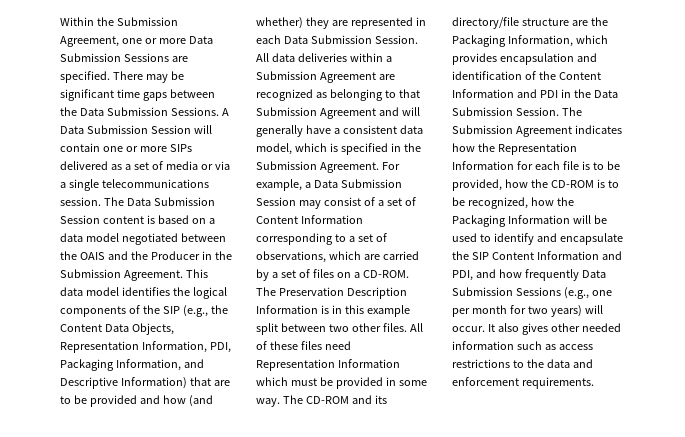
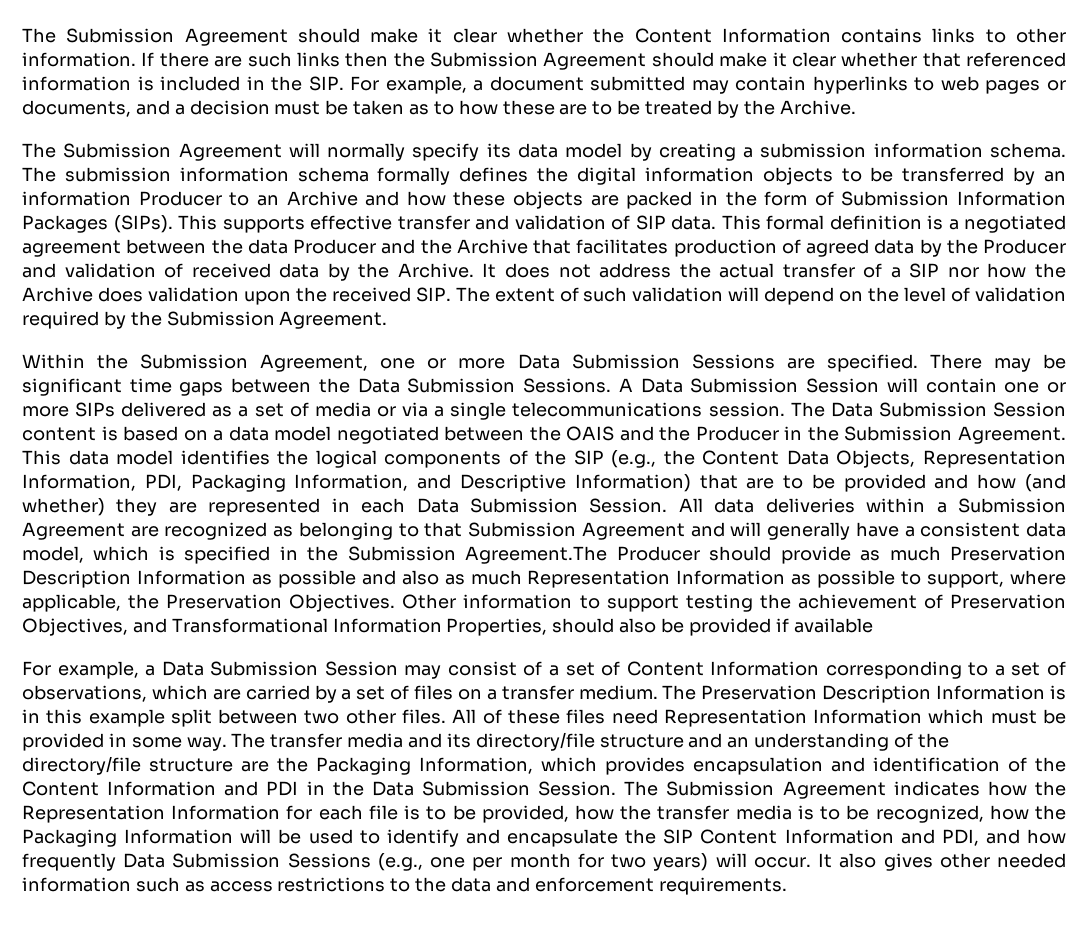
(60, 21) none -> [22,28,1067,46] [22,52,1066,70] [22,76,1066,94] [22,100,856,118] [22,143,1067,161] [22,167,1067,185] [22,191,1066,209] [22,215,1066,233] [22,239,1066,257] [22,263,1066,281] [22,287,1067,305] [22,311,388,329] The Submission Agreement should make it clear whether the Content Information contains links to other information. If there are such links then the Submission Agreement should make it clear whether that referenced information is included in the SIP. For example, a document submitted may contain hyperlinks to web pages or documents, and a decision must be taken as to how these are to be treated by the Archive. // The Submission Agreement will normally specify its data model by creating a submission information schema. The submission information schema formally defines the digital information objects to be transferred by an information Producer to an Archive and how these objects are packed in the form of Submission Information Packages (SIPs). This supports effective transfer and validation of SIP data. This formal definition is a negotiated agreement between the data Producer and the Archive that facilitates production of agreed data by the Producer and validation of received data by the Archive. It does not address the actual transfer of a SIP nor how the Archive does validation upon the received SIP. The extent of such validation will depend on the level of validation required by the Submission Agreement. //
[319,162,379,173] Agreement. -> [465,546,1066,564] [22,570,1067,588] [22,594,1067,612] [22,618,873,636] Agreement.The Producer should provide as much Preservation Description Information as possible and also as much Representation Information as possible to support, where applicable, the Preservation Objectives. Other information to support testing the achievement of Preservation Objectives, and Transformational Information Properties, should also be provided if available //
[362,270,409,278] CD-ROM. -> [501,685,658,700] transfer medium.
[305,396,349,404] CD-ROM -> [270,733,404,748] transfer media
(569, 22) none -> [688,733,949,751] [22,756,233,775] and an understanding of the directory/file structure
[550,180,594,188] CD-ROM -> [657,805,792,820] transfer media

